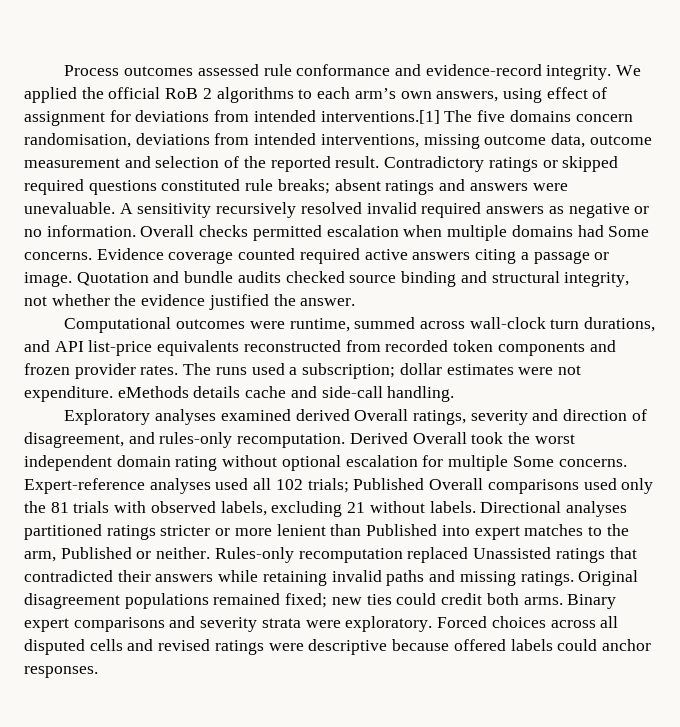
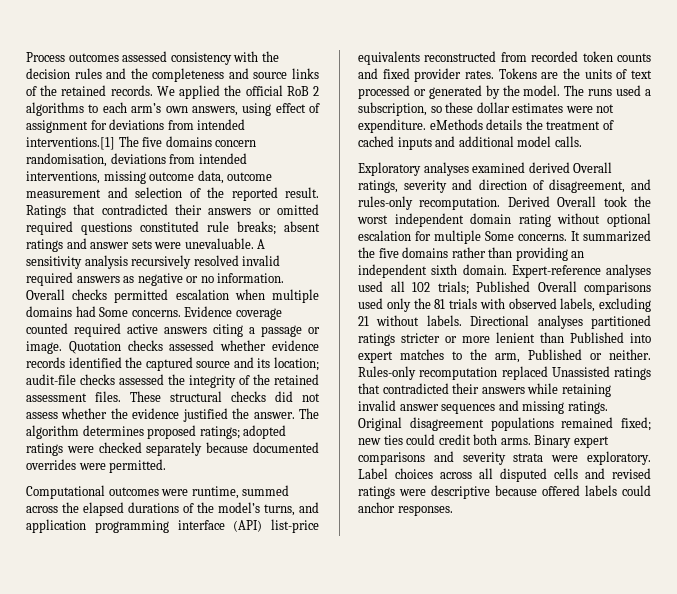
[263,64,612,80] rule conformance and evidence-record integrity. -> [170,51,279,65] [26,68,319,82] [26,85,153,96] consistency with the decision rules and the completeness and source links of the retained records.
[384,156,619,172] Contradictory ratings or skipped -> [26,204,320,218] Ratings that contradicted their answers or omitted
[469,183,528,191] answers -> [90,240,152,249] answer sets
(212, 210) none -> [84,255,128,269] analysis
[153,271,630,287] [24,296,47,306] and bundle audits checked source binding and structural integrity, not -> [127,340,319,351] [26,357,320,371] [26,374,319,388] [26,391,320,402] [26,412,58,419] checks assessed whether evidence records identified the captured source and its location; audit-file checks assessed the integrity of the retained assessment files. These structural checks did not assess
(356, 302) none -> [299,408,319,419] [26,425,287,439] [26,442,319,456] [26,459,167,473] The algorithm determines proposed ratings; adopted ratings were checked separately because documented overrides were permitted.
[469,317,656,332] [24,340,84,352] wall-clock turn durations, and API -> [62,502,319,516] [26,519,263,533] the elapsed durations of the model’s turns, and application programming interface (API)
[497,340,616,356] [24,363,179,379] components and frozen provider rates. -> [617,53,651,62] [358,68,652,82] [358,85,561,99] counts and fixed provider rates. Tokens are the units of text processed or generated by the model.
[302,363,396,379] subscription; -> [358,102,474,116] subscription, so these
[245,386,455,402] cache and side-call handling. -> [525,119,614,130] [358,136,582,150] the treatment of cached inputs and additional model calls.
(627, 463) none -> [571,230,651,242] [358,247,585,261] [358,264,507,278] It summarized the five domains rather than providing an independent sixth domain.
[386,570,425,586] paths -> [399,404,496,414] answer sequences
[437,616,488,628] Forced -> [358,468,388,479] Label

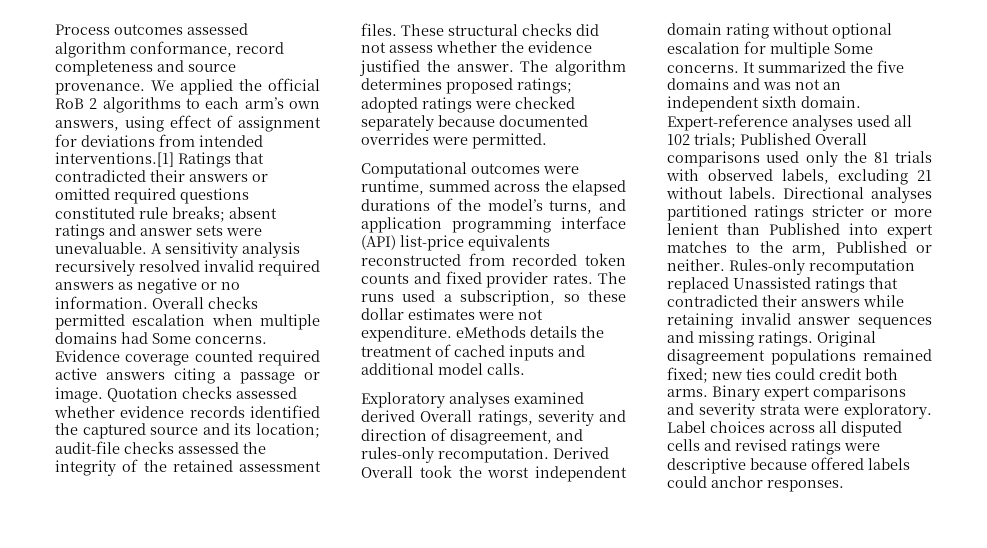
[170,51,279,65] [26,68,319,82] [26,85,153,96] consistency with the decision rules and the completeness and source links of the retained records. -> [55,41,284,58] [55,60,236,76] [55,83,145,95] algorithm conformance, record completeness and source provenance.
[118,136,257,147] [26,153,247,167] [26,170,273,184] [26,187,319,201] The five domains concern randomisation, deviations from intended interventions, missing outcome data, outcome measurement and selection of the reported result. -> (174, 159) none
[498,68,652,79] [358,85,561,99] Tokens are the units of text processed or generated by the model. -> (594, 278) none
[451,247,568,261] rather than providing -> [733,78,820,90] and was not

